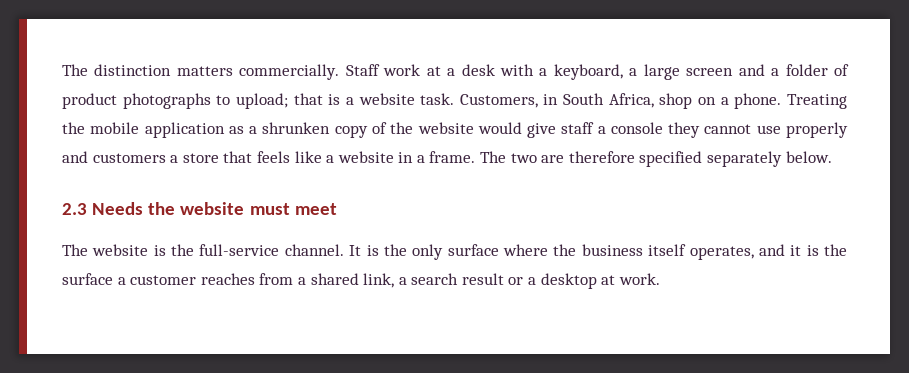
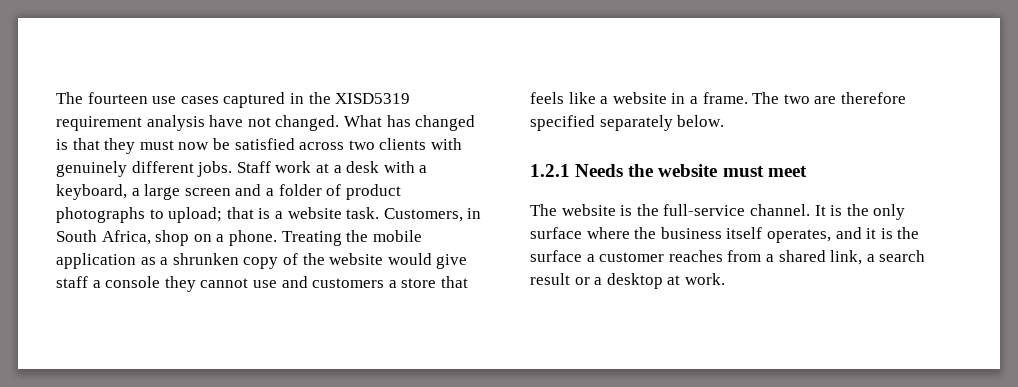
[62,64,340,80] The distinction matters commercially. -> [56,92,411,108] [56,115,476,131] [56,138,462,154] [56,161,233,177] The fourteen use cases captured in the XISD5319 requirement analysis have not changed. What has changed is that they must now be satisfied across two clients with genuinely different jobs.
[786,122,849,138] properly -> (277, 284) none
[62,203,87,215] 2.3 -> [530,164,570,177] 1.2.1

